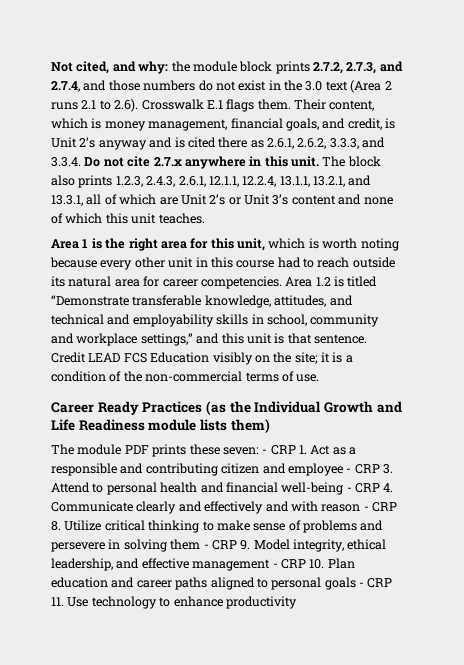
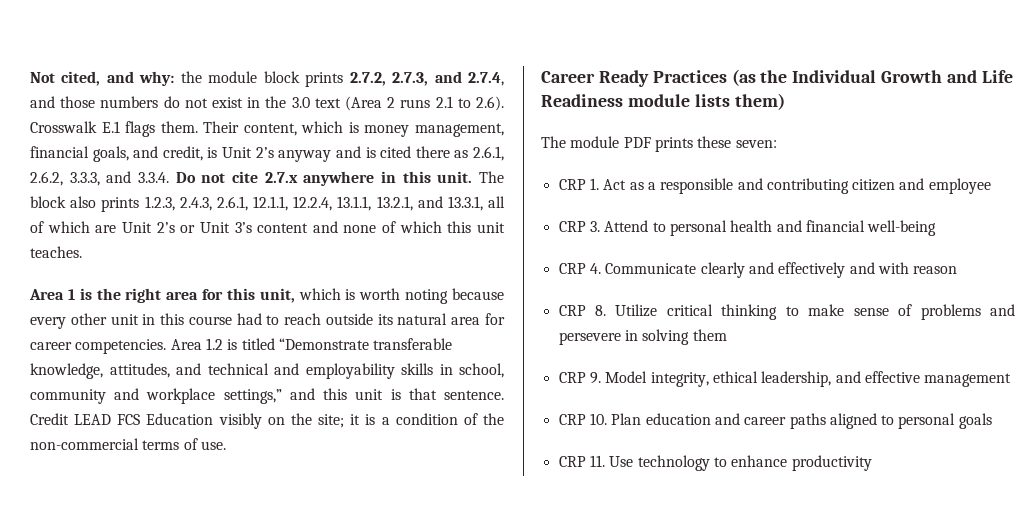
[262,449,268,454] - -> (777, 144) //
[346,468,352,473] - -> (991, 186) //
[346,487,352,492] - -> (937, 228) //
[363,506,369,511] - -> (958, 270) //
[203,544,209,549] - -> (727, 335) //
[272,563,278,568] - -> (1012, 380) //
[359,582,364,587] - -> (992, 421) //

